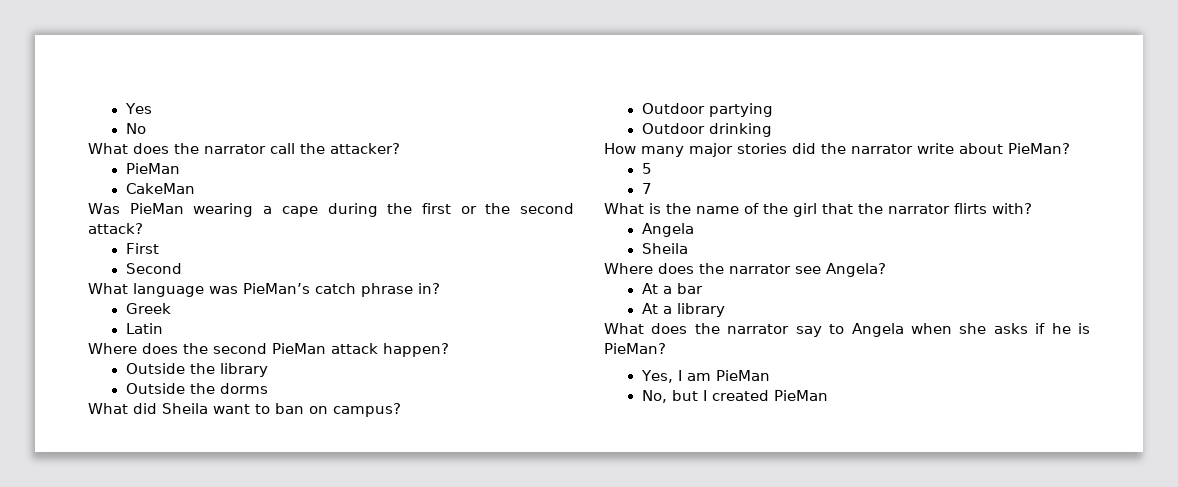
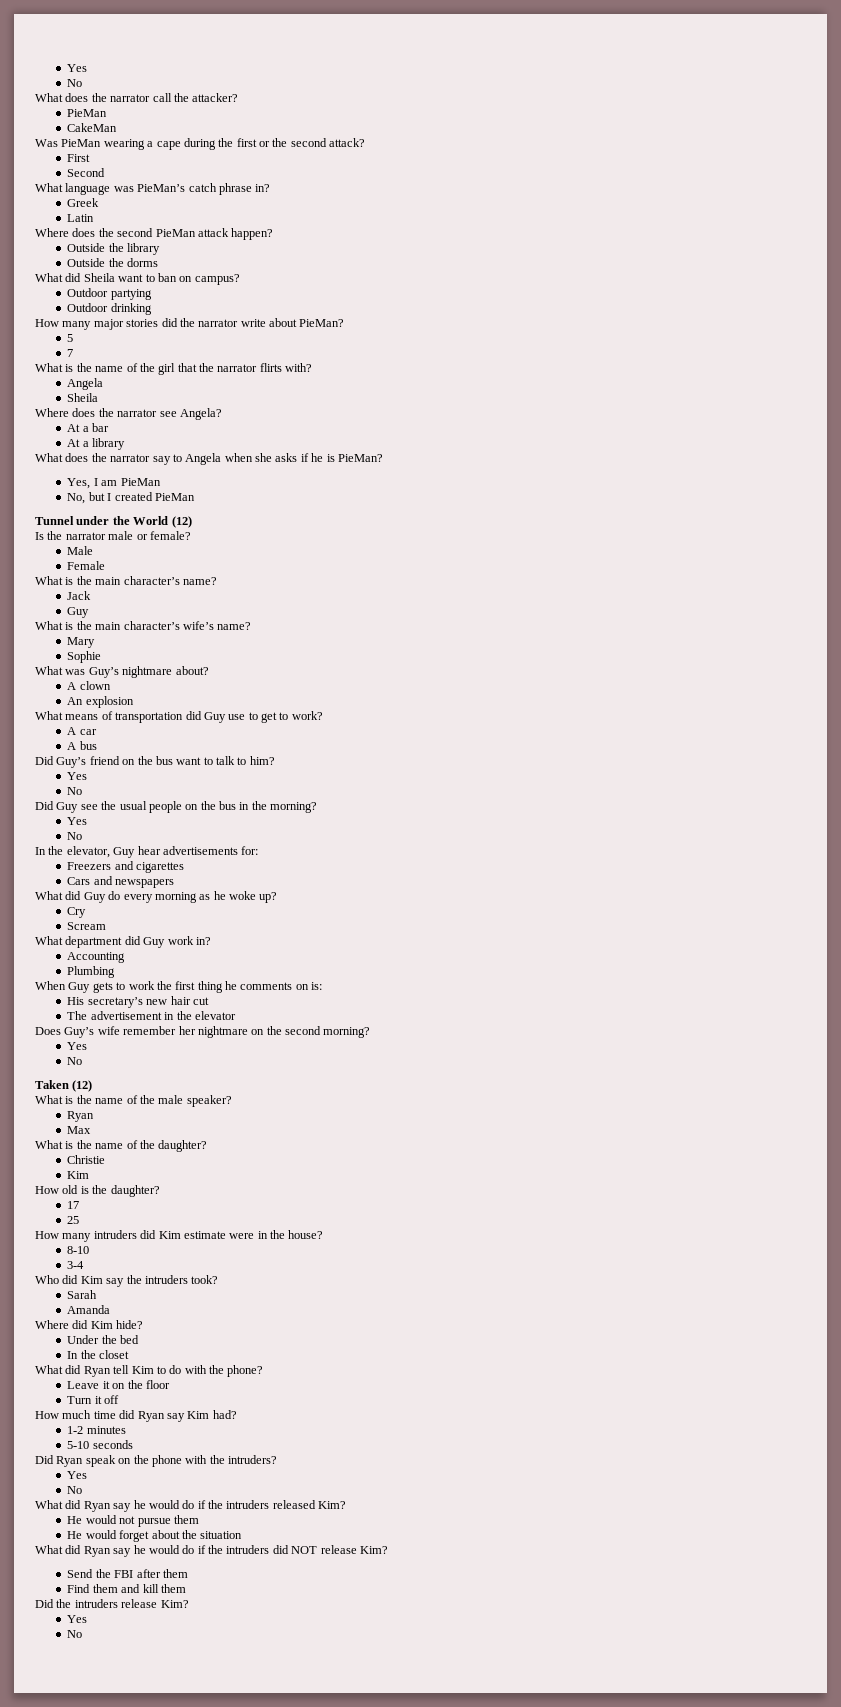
(828, 395) none -> [35,516,192,528] [35,531,191,540] [67,546,94,555] [67,561,106,570] [35,576,217,585] [67,591,92,600] [67,607,90,618] [35,621,252,630] [67,637,96,648] [67,651,102,663] [35,666,209,678] [67,681,111,690] [67,696,134,708] [35,711,323,723] [67,727,97,735] [67,741,97,750] [35,756,275,768] [67,772,88,780] [67,787,83,795] [35,801,318,813] [67,817,88,825] [67,832,83,840] [35,846,259,858] [67,861,185,873] [67,876,175,888] [35,891,278,903] [67,907,87,918] [67,922,107,930] [35,936,211,948] [67,952,126,963] [67,966,116,978] [35,981,323,993] [67,996,209,1008] [67,1011,236,1020] [35,1026,371,1038] [67,1042,88,1050] [67,1057,83,1065] [35,1080,93,1092] [35,1095,232,1107] [67,1111,95,1122] [67,1126,92,1134] [35,1140,208,1152] [67,1155,106,1164] [67,1171,90,1179] [35,1185,160,1197] [67,1201,80,1209] [67,1216,80,1224] [35,1230,324,1242] [67,1246,90,1254] [67,1261,85,1269] [35,1275,219,1287] [67,1290,98,1299] [67,1305,111,1314] [35,1320,144,1329] [67,1335,140,1344] [67,1350,130,1359] [35,1365,264,1377] [67,1380,170,1389] [67,1395,120,1404] [35,1410,237,1422] [67,1426,126,1434] [67,1440,133,1449] [35,1455,277,1467] [67,1471,88,1479] [67,1486,83,1494] [35,1500,347,1512] [67,1515,199,1527] [67,1530,243,1542] [35,1545,388,1557] [67,1569,188,1578] [67,1584,186,1593] [35,1599,189,1608] [67,1615,88,1623] [67,1630,83,1638] // Tunnel under the World (12) // Is the narrator male or female? // Male // Female // What is the main character’s name? // Jack // Guy // What is the main character’s wife’s name? // Mary // Sophie // What was Guy’s nightmare about? // A clown // An explosion // What means of transportation did Guy use to get to work? // A car // A bus // Did Guy’s friend on the bus want to talk to him? // Yes // No // Did Guy see the usual people on the bus in the morning? // Yes // No // In the elevator, Guy hear advertisements for: // Freezers and cigarettes // Cars and newspapers // What did Guy do every morning as he woke up? // Cry // Scream // What department did Guy work in? // Accounting // Plumbing // When Guy gets to work the first thing he comments on is: // His secretary’s new hair cut // The advertisement in the elevator // Does Guy’s wife remember her nightmare on the second morning? // Yes // No // Taken (12) // What is the name of the male speaker? // Ryan // Max // What is the name of the daughter? // Christie // Kim // How old is the daughter? // 17 // 25 // How many intruders did Kim estimate were in the house? // 8-10 // 3-4 // Who did Kim say the intruders took? // Sarah // Amanda // Where did Kim hide? // Under the bed // In the closet // What did Ryan tell Kim to do with the phone? // Leave it on the floor // Turn it off // How much time did Ryan say Kim had? // 1-2 minutes // 5-10 seconds // Did Ryan speak on the phone with the intruders? // Yes // No // What did Ryan say he would do if the intruders released Kim? // He would not pursue them // He would forget about the situation // What did Ryan say he would do if the intruders did NOT release Kim? // Send the FBI after them // Find them and kill them // Did the intruders release Kim? // Yes // No

